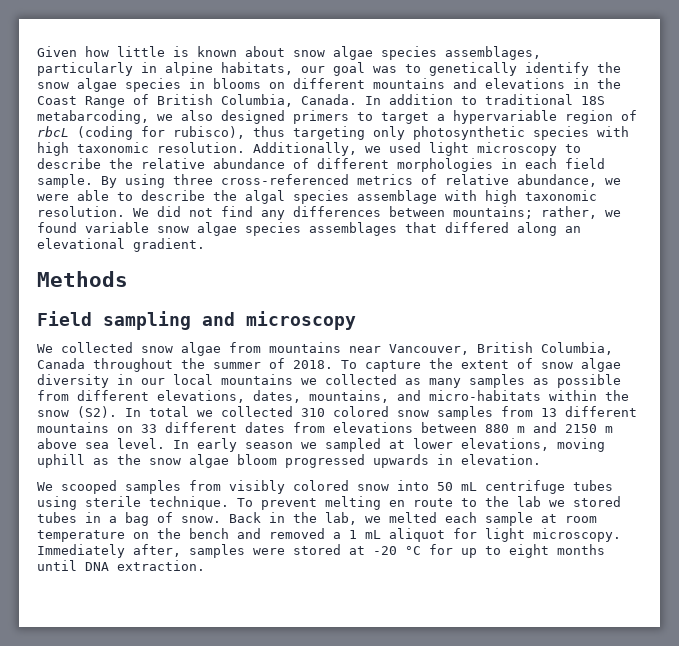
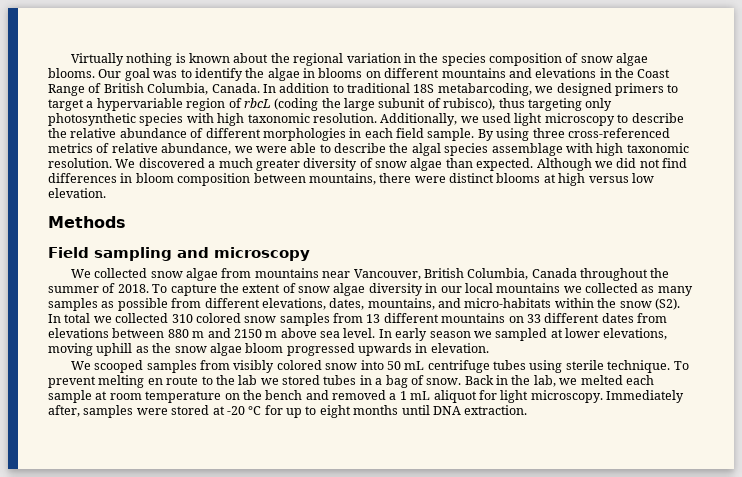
[37,46,541,60] [37,62,325,76] Given how little is known about snow algae species assemblages, particularly in alpine habitats, our -> [70,53,649,66] [48,68,122,78] Virtually nothing is known about the regional variation in the species composition of snow algae blooms. Our
[429,62,517,76] genetically -> (192, 73) none
[37,78,181,92] snow algae species -> [267,68,300,81] algae
[181,110,213,121] also -> (554, 89) none
[141,126,165,137] for -> [321,98,441,111] the large subunit of
[157,206,621,220] [37,222,581,236] [37,238,205,252] did not find any differences between mountains; rather, we found variable snow algae species assemblages that differed along an elevational gradient. -> [138,158,687,171] [48,173,654,186] [48,188,106,198] discovered a much greater diversity of snow algae than expected. Although we did not find differences in bloom composition between mountains, there were distinct blooms at high versus low elevation.

